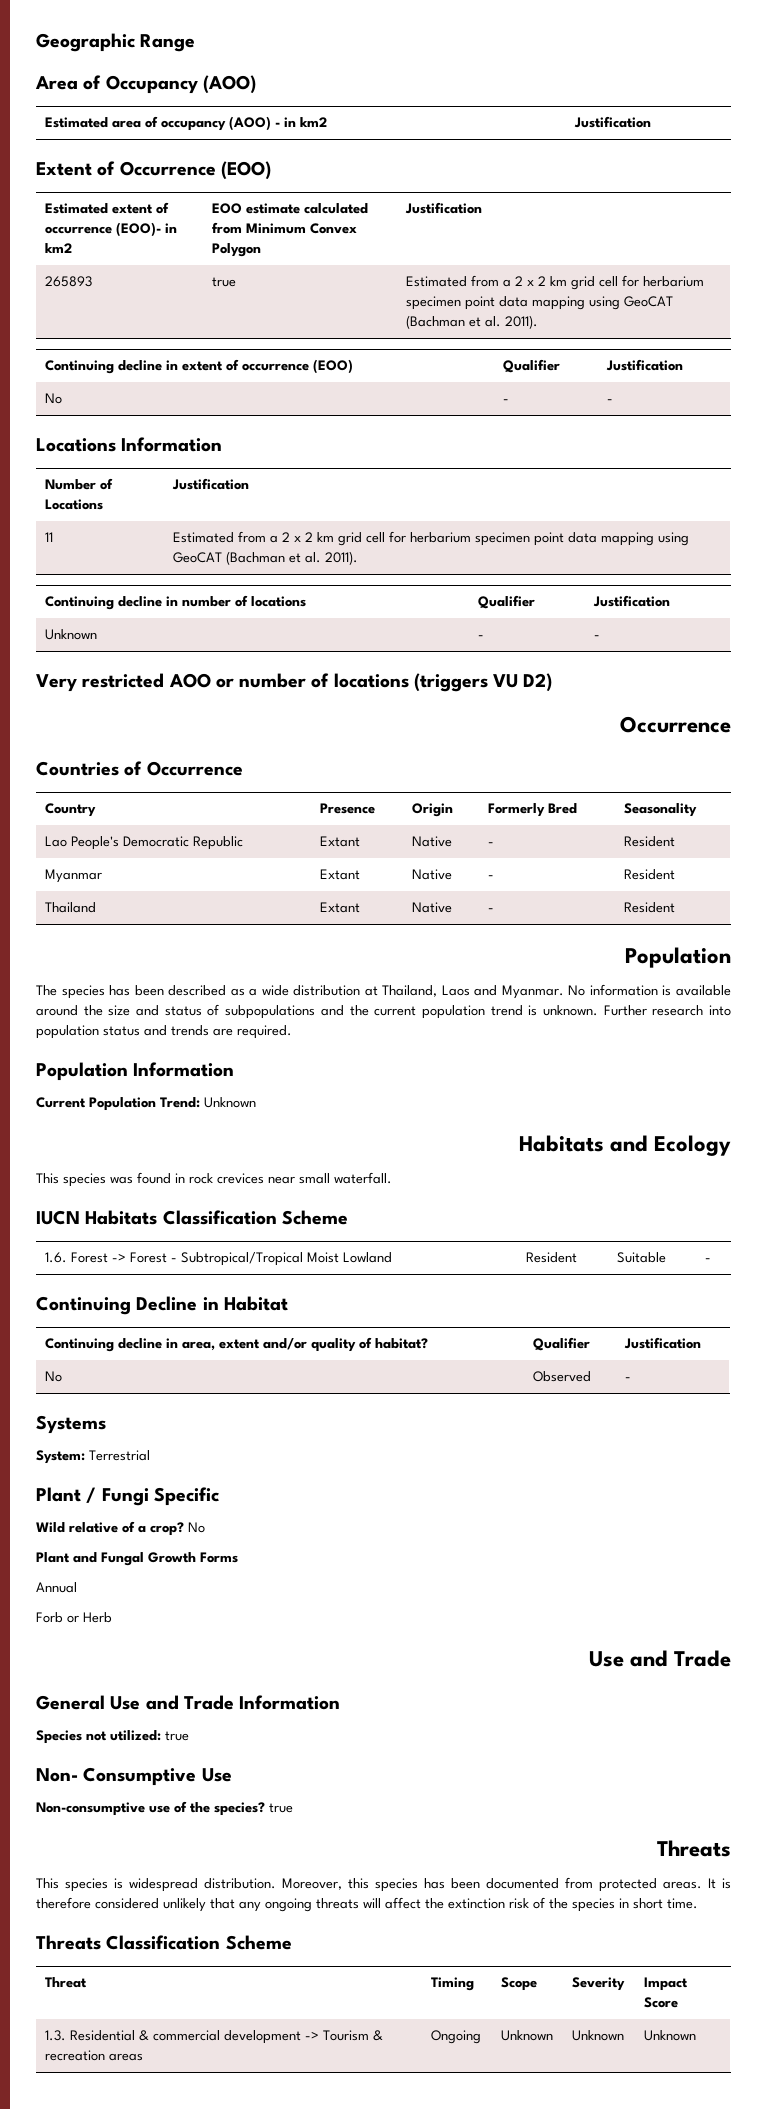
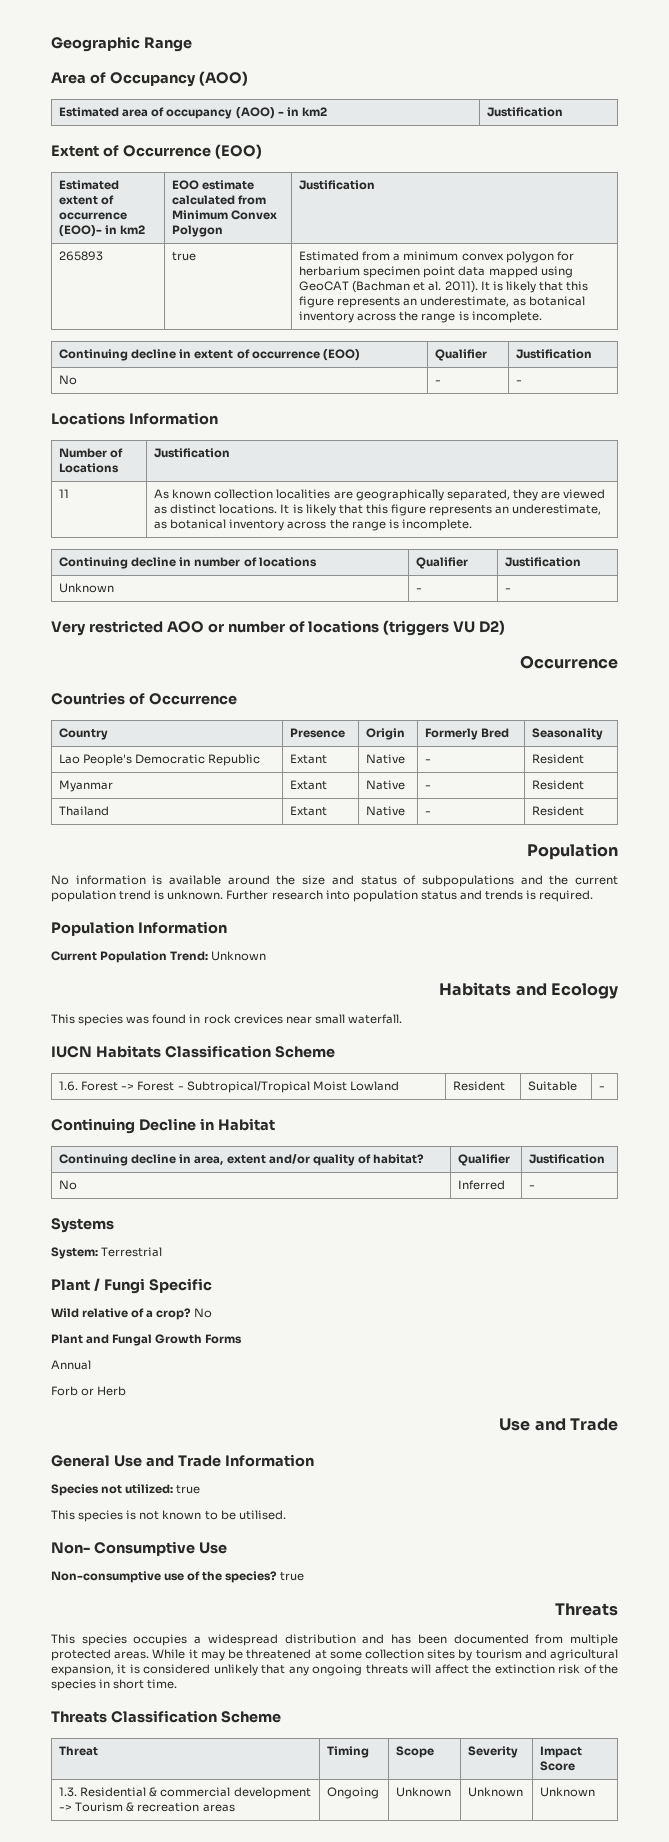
[515,275,705,290] [406,296,674,310] [406,315,539,329] 2 x 2 km grid cell for herbarium specimen point data mapping using GeoCAT (Bachman et al. 2011). -> [403,251,574,263] [299,266,573,278] [299,281,589,293] [299,296,585,308] [299,311,542,323] minimum convex polygon for herbarium specimen point data mapped using GeoCAT (Bachman et al. 2011). It is likely that this figure represents an underestimate, as botanical inventory across the range is incomplete.
[173,531,690,546] [173,551,359,565] Estimated from a 2 x 2 km grid cell for herbarium specimen point data mapping using GeoCAT (Bachman et al. 2011). -> [154,489,606,501] [154,504,602,516] [154,519,472,531] As known collection localities are geographically separated, they are viewed as distinct locations. It is likely that this figure represents an underestimate, as botanical inventory across the range is incomplete.
[36,985,564,999] The species has been described as a wide distribution at Thailand, Laos and Myanmar. -> (618, 851) none
[213,1028,233,1036] are -> [526,890,537,900] is
[533,1371,592,1382] Observed -> [458,1180,506,1190] Inferred
(189, 1736) none -> [51,1510,286,1522] // This species is not known to be utilised.
[114,1878,418,1892] is widespread distribution. Moreover, this species -> [133,1634,385,1646] occupies a widespread distribution and
(593, 1883) none -> [570,1634,619,1646] multiple
[708,1878,731,1889] [36,1897,91,1909] It is therefore -> [152,1649,619,1661] [51,1664,140,1676] While it may be threatened at some collection sites by tourism and agricultural expansion, it is

